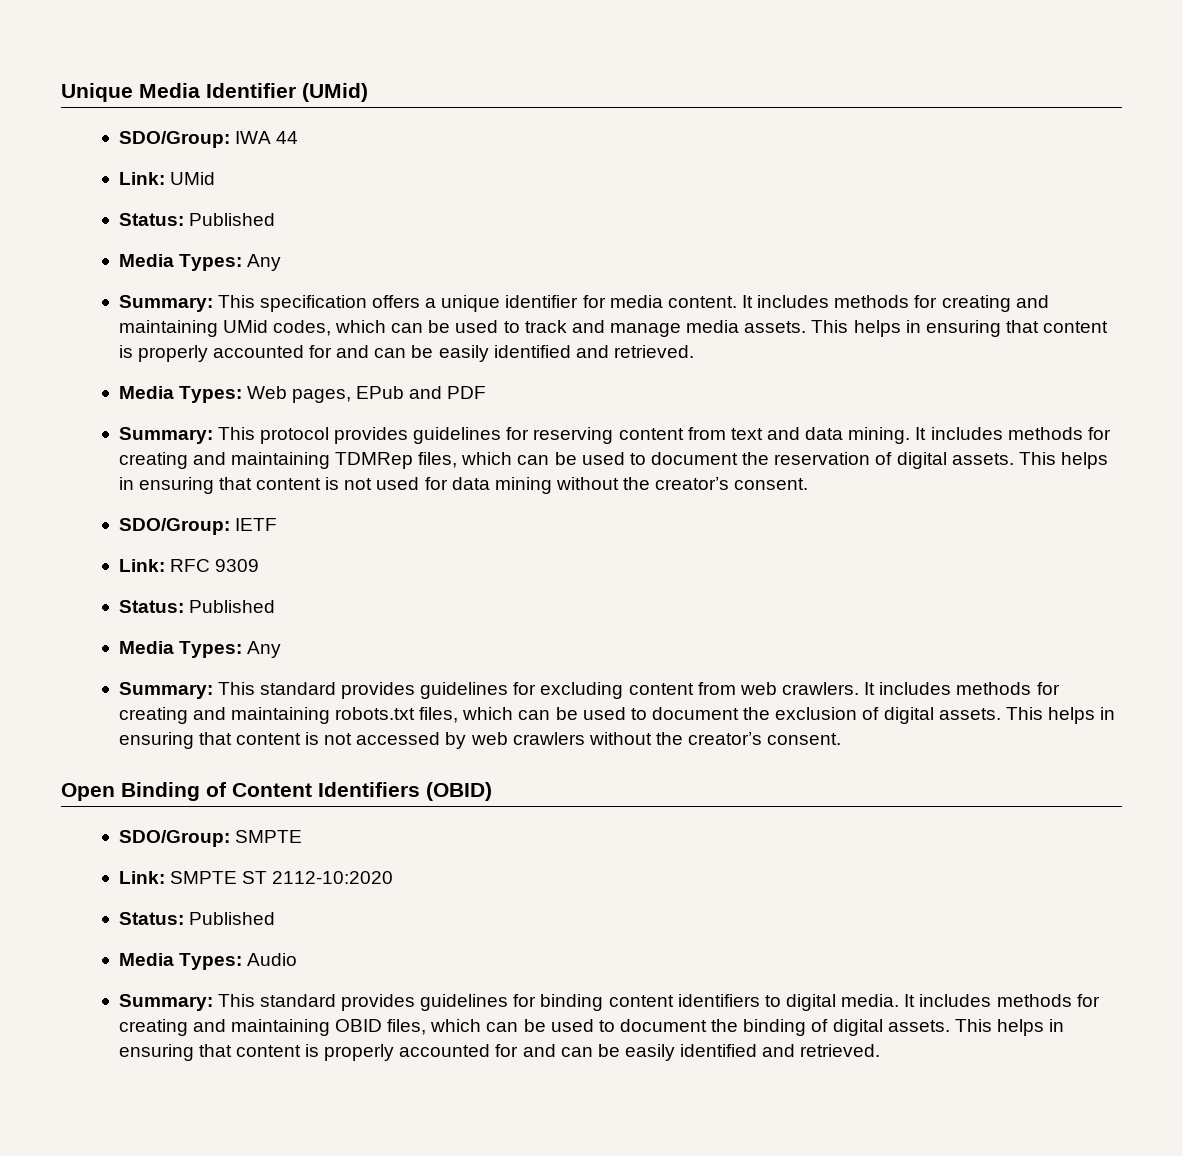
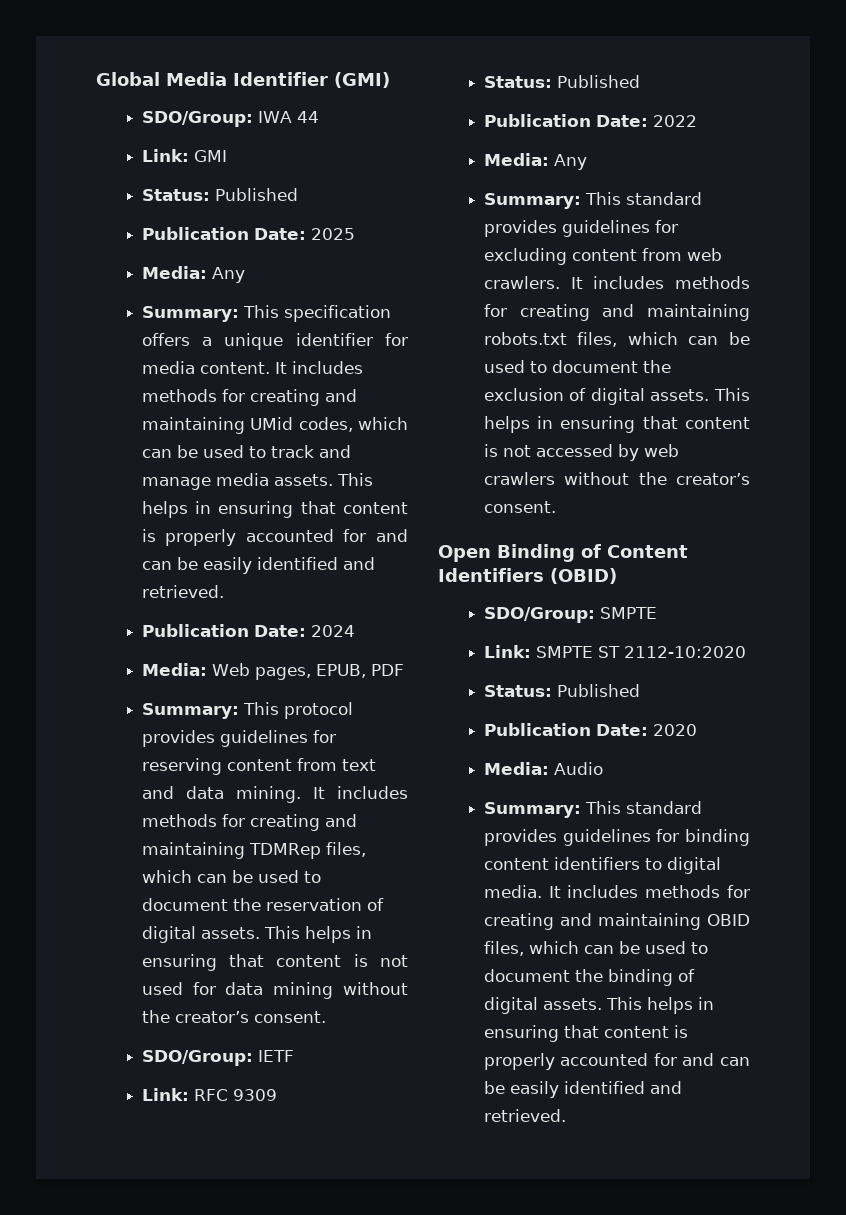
[61,83,133,102] Unique -> [96,72,160,86] Global
[302,83,368,102] (UMid) -> [334,72,390,88] (GMI)
[169,172,215,185] [118,213,275,226] [118,254,242,271] UMid // Status: Published // Media Types: -> [193,150,227,162] [141,188,298,201] [141,227,355,240] [141,266,207,279] GMI // Status: Published // Publication Date: 2025 // Media:
[118,386,443,403] Media Types: Web pages, EPub and -> [141,624,355,637] [141,663,366,680] Publication Date: 2024 // Media: Web pages, EPUB,
[118,641,242,658] Media Types: -> [483,114,697,127] [483,153,549,166] Publication Date: 2022 // Media:
[118,953,242,970] Media Types: -> [483,723,697,736] [483,762,549,775] Publication Date: 2020 // Media:

